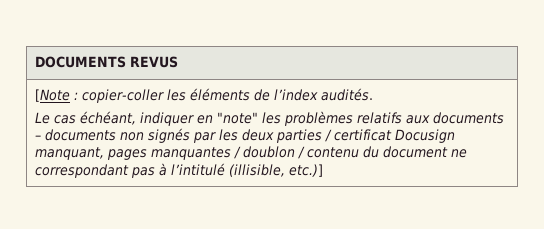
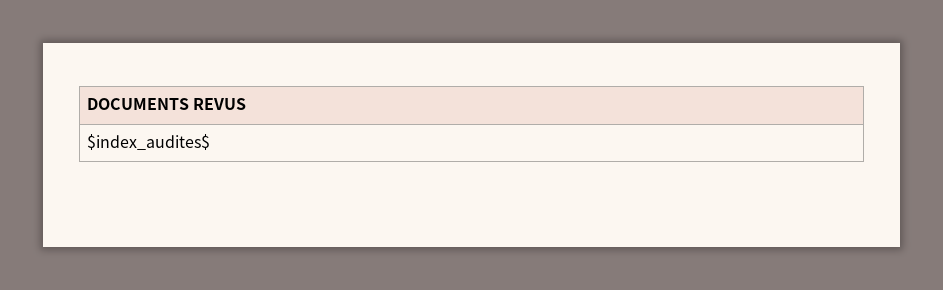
[35,88,374,103] [35,111,505,126] [35,128,456,143] [35,146,468,160] [35,163,324,178] [Note : copier-coller les éléments de l’index audités. // Le cas échéant, indiquer en "note" les problèmes relatifs aux documents – documents non signés par les deux parties / certificat Docusign manquant, pages manquantes / doublon / contenu du document ne correspondant pas à l’intitulé (illisible, etc.)] -> [86,134,210,150] $index_audites$

